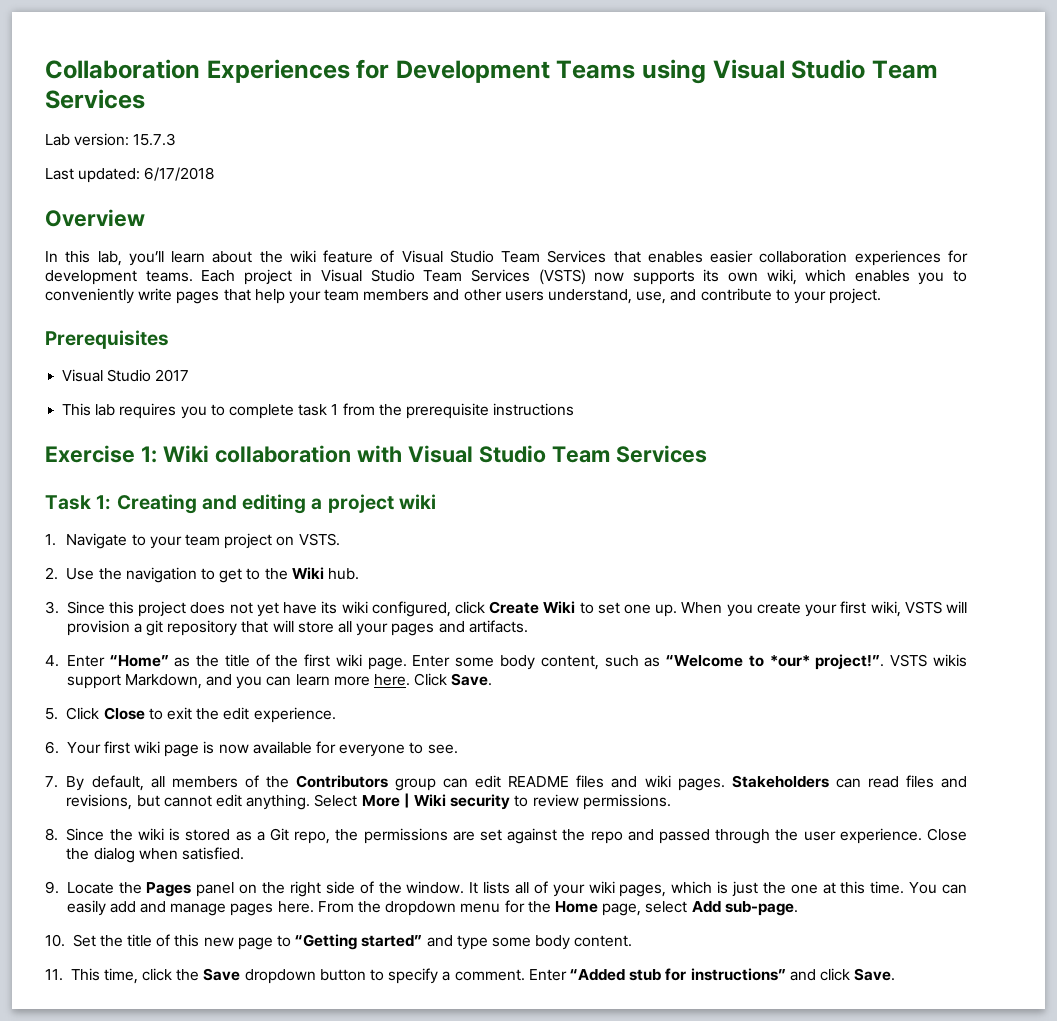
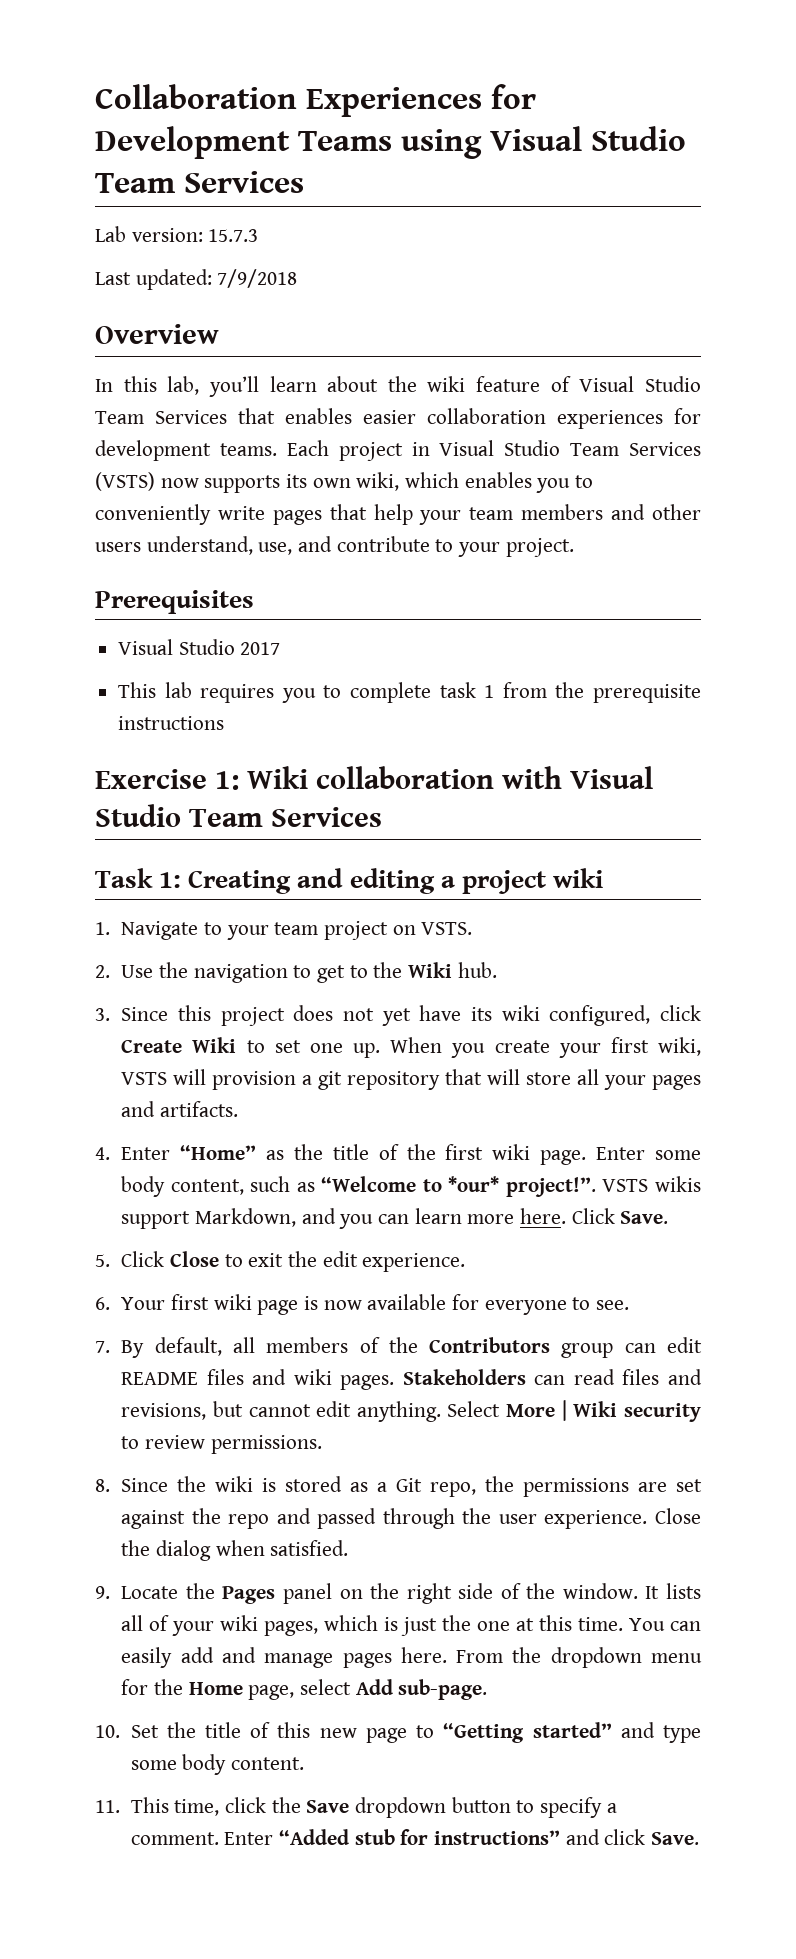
[144,167,215,181] 6/17/2018 -> [217,269,298,288] 7/9/2018

